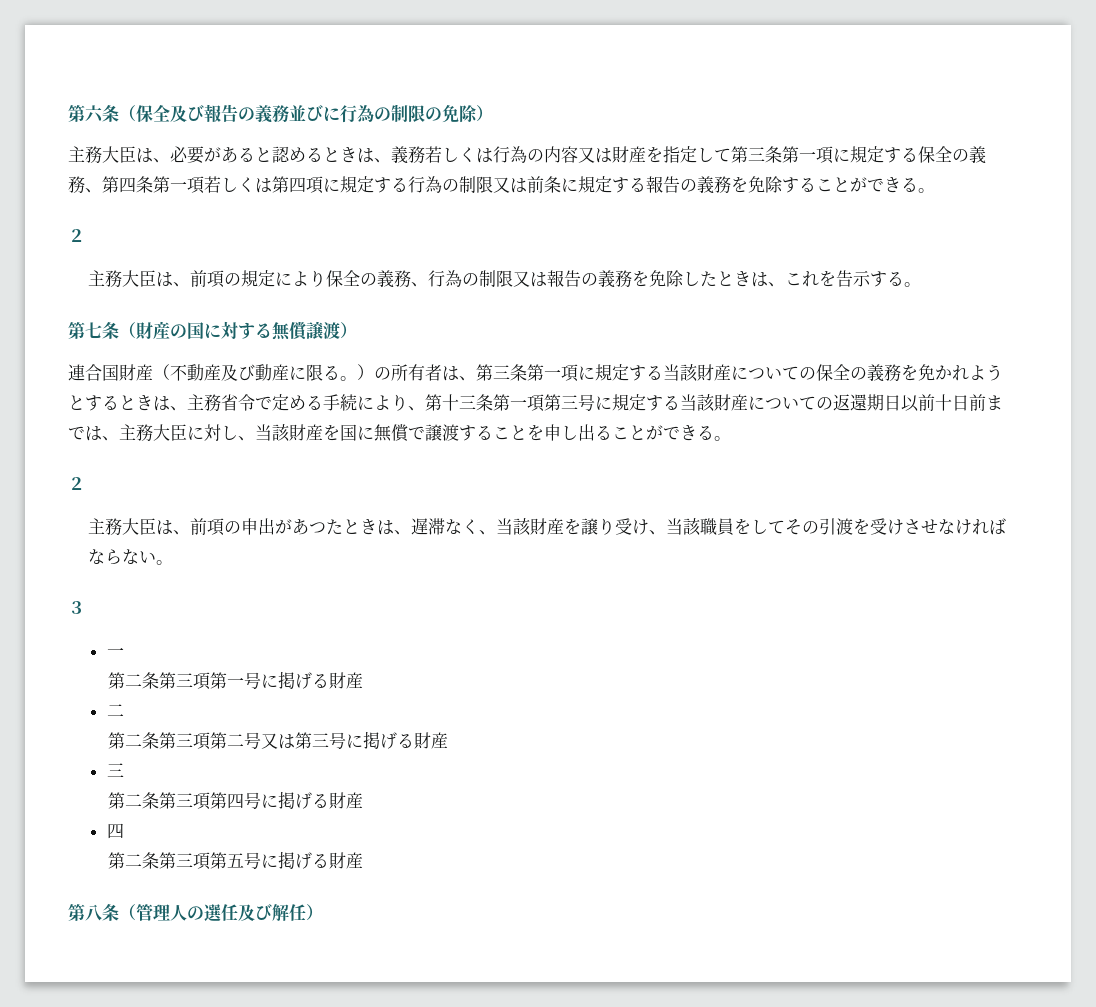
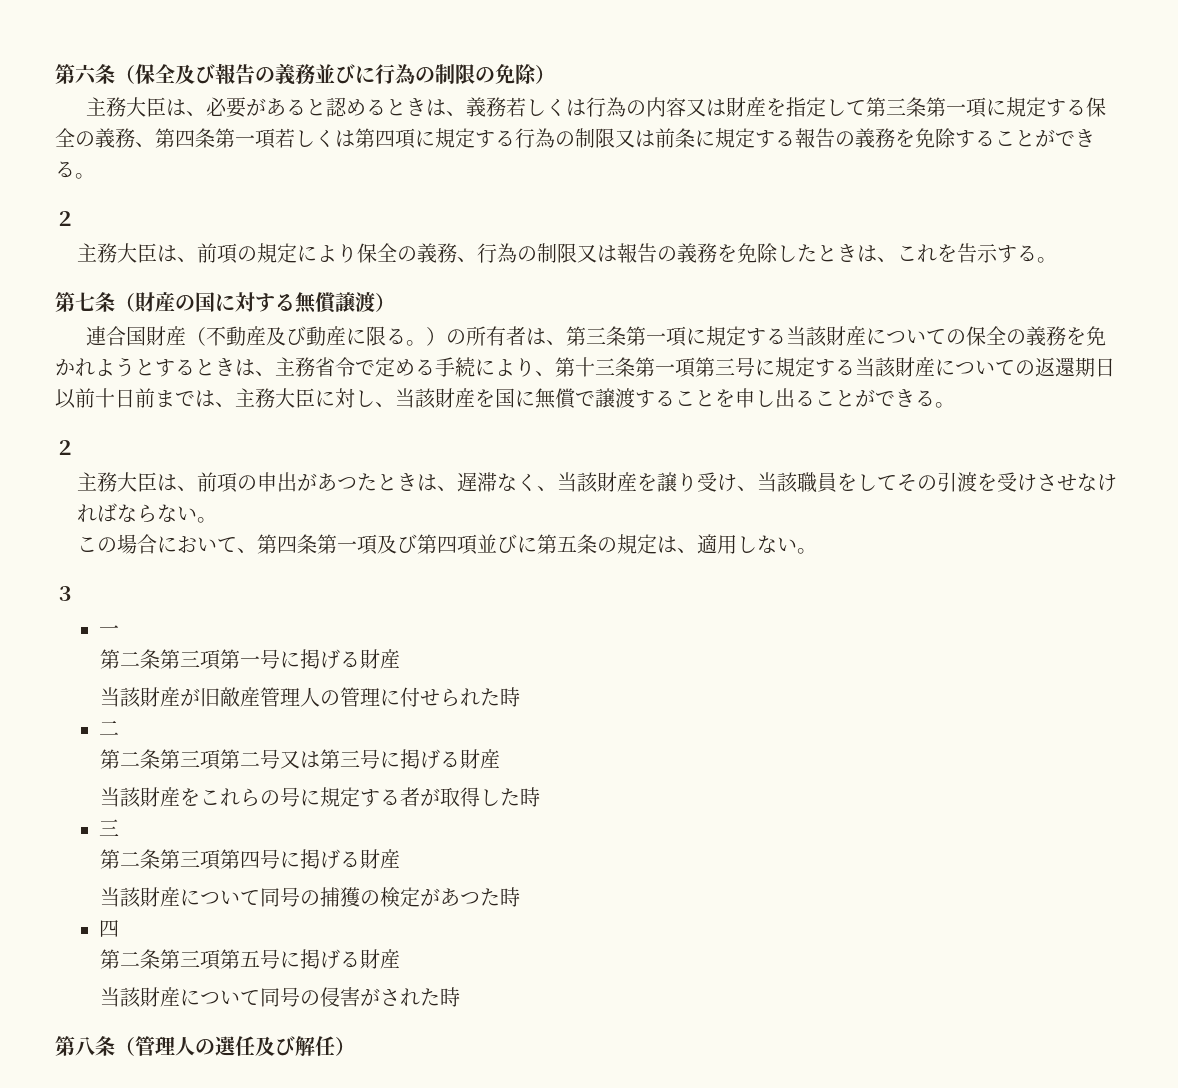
(174, 562) none -> [77,534,818,555] // この場合において、第四条第一項及び第四項並びに第五条の規定は、適用しない。
(364, 680) none -> [99,687,520,708] // 当該財産が旧敵産管理人の管理に付せられた時
(449, 740) none -> [99,787,540,808] // 当該財産をこれらの号に規定する者が取得した時
(364, 800) none -> [99,887,520,908] // 当該財産について同号の捕獲の検定があつた時
(364, 860) none -> [99,987,460,1008] // 当該財産について同号の侵害がされた時

